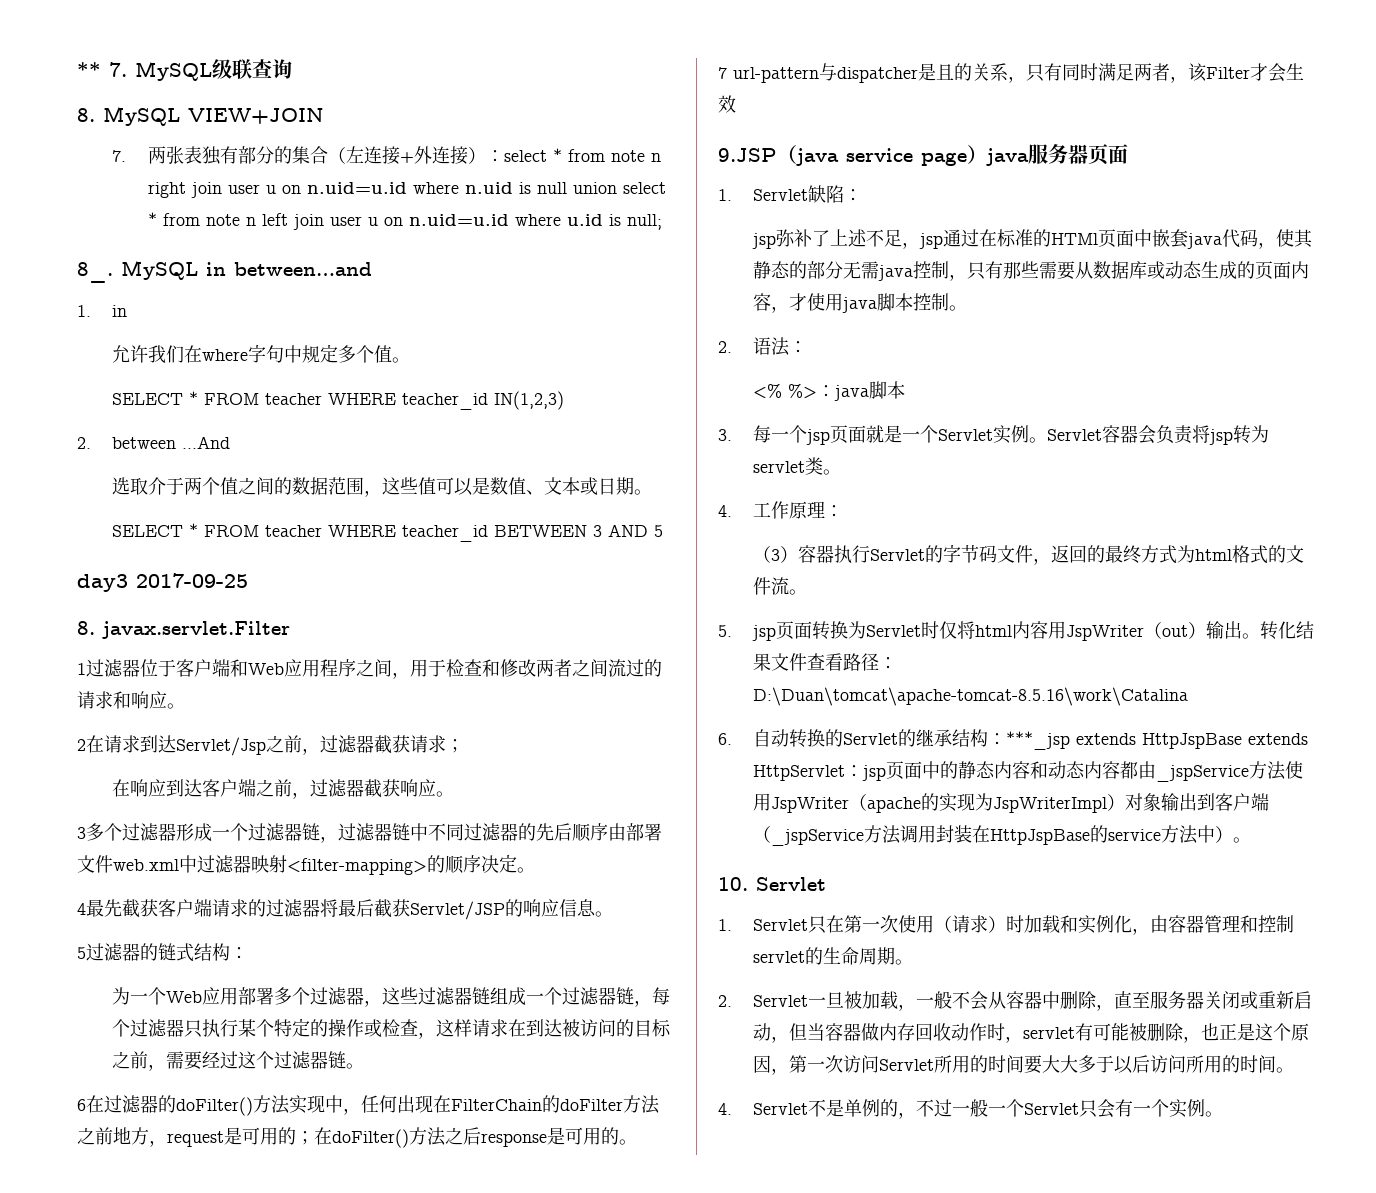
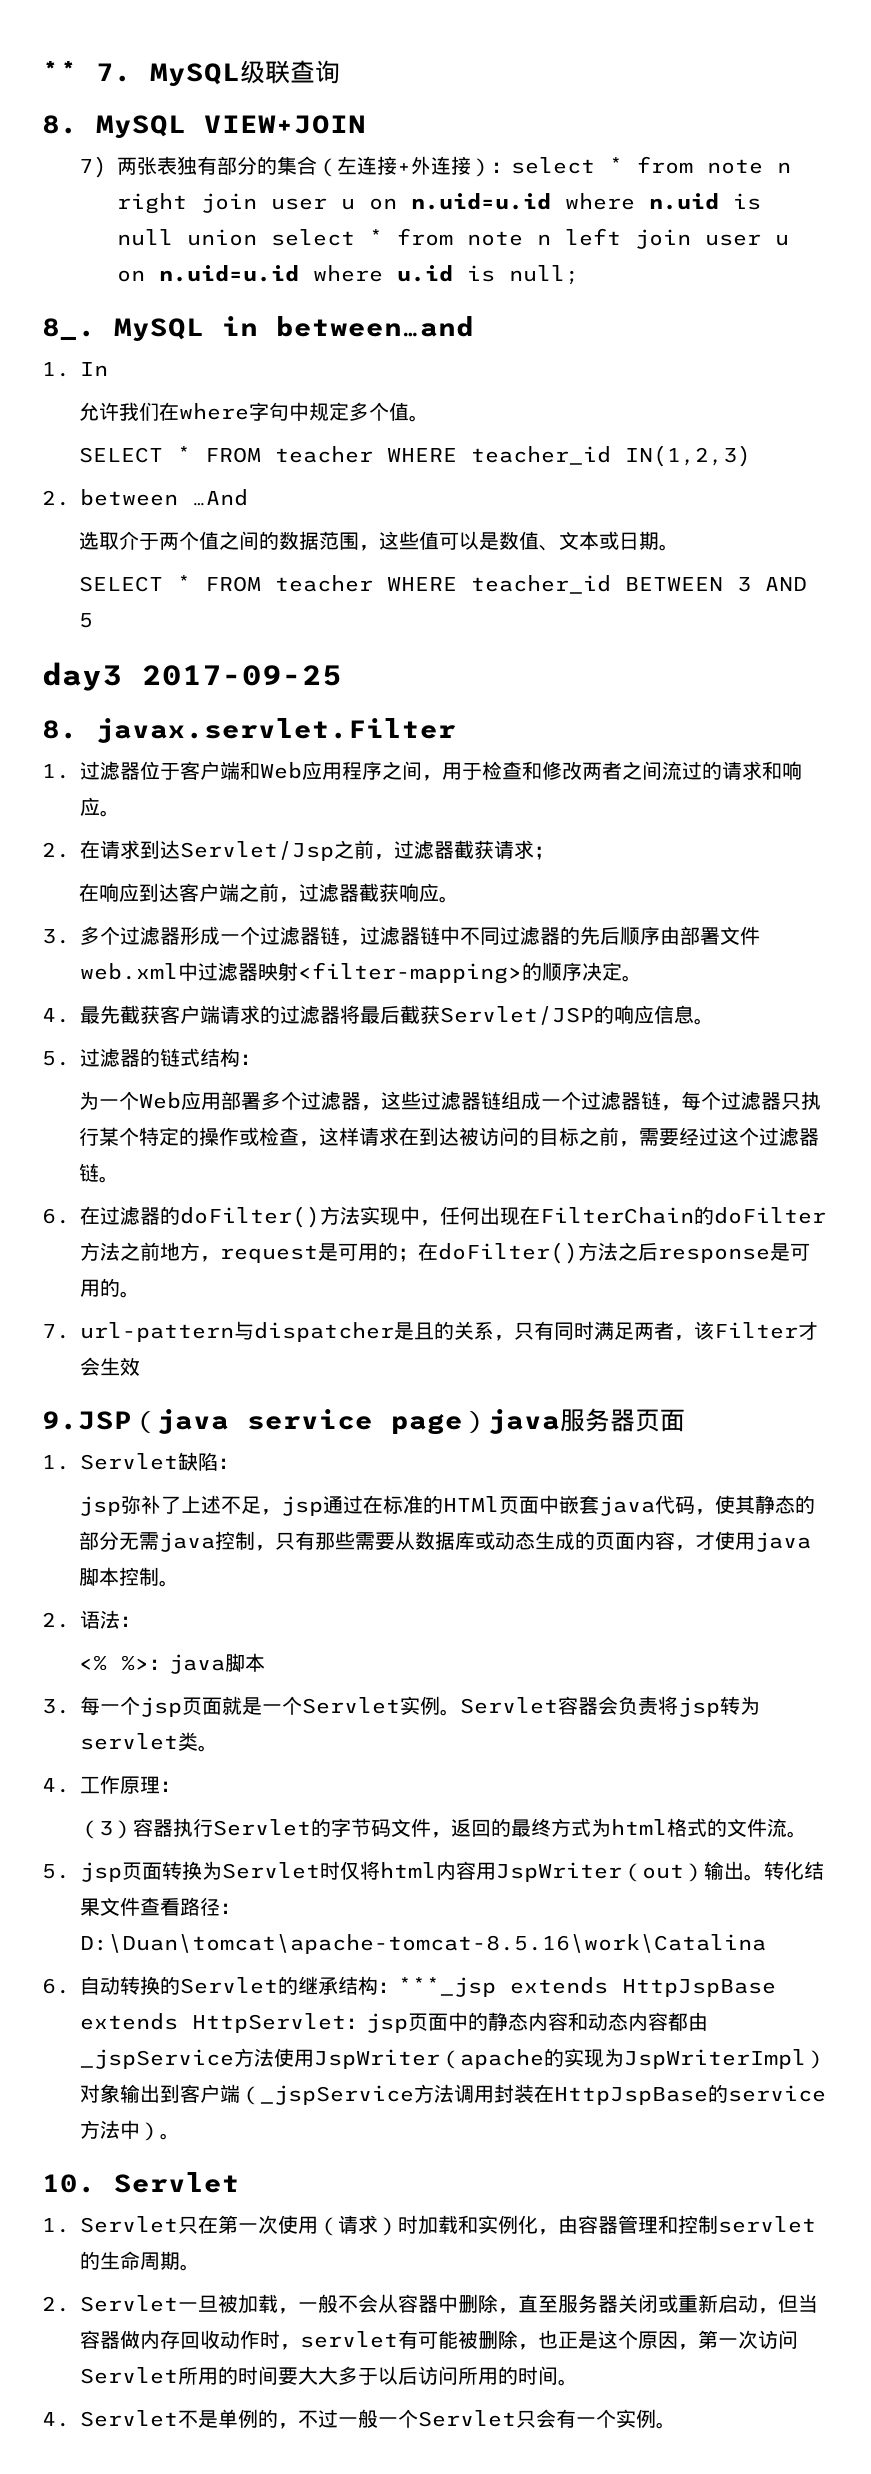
[112,150,127,162] 7. -> [78,156,107,178] 7)
[112,305,128,317] in -> [80,362,108,376] In
[77,663,86,675] 1 -> [42,764,70,779] 1.
[77,739,86,751] 2 -> [42,842,70,858] 2.
[77,827,86,839] 3 -> [42,929,70,944] 3.
[77,903,86,915] 4 -> [42,1008,70,1023] 4.
[77,947,86,959] 5 -> [42,1051,70,1066] 5.
[77,1099,86,1111] 6 -> [42,1208,70,1224] 6.
[718,67,727,79] 7 -> [42,1324,70,1339] 7.

